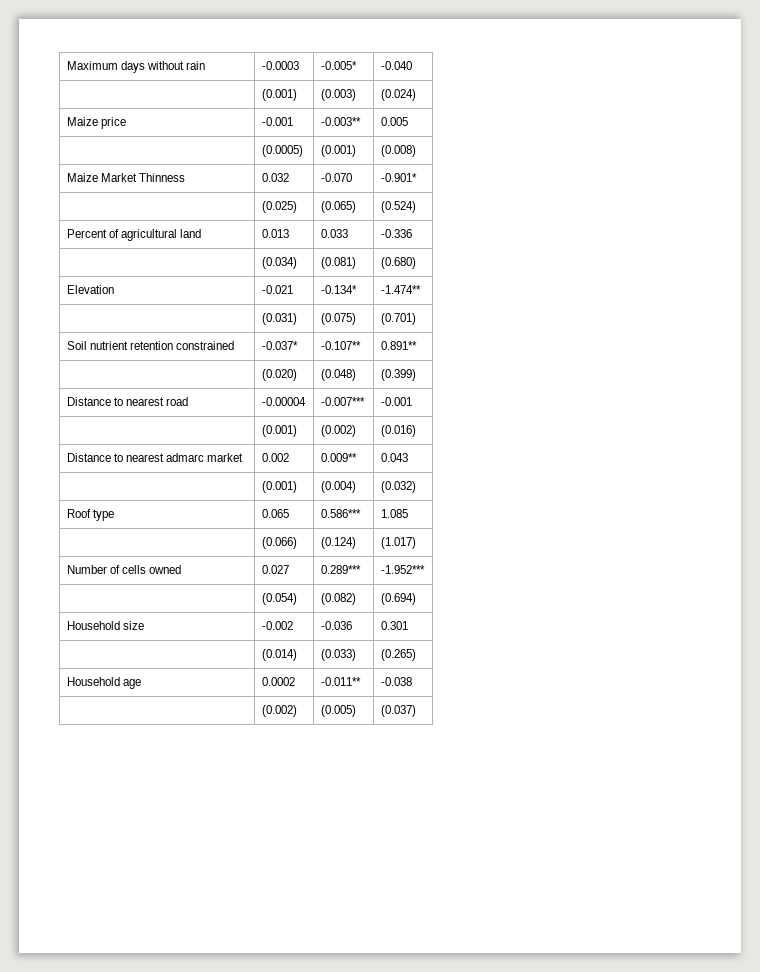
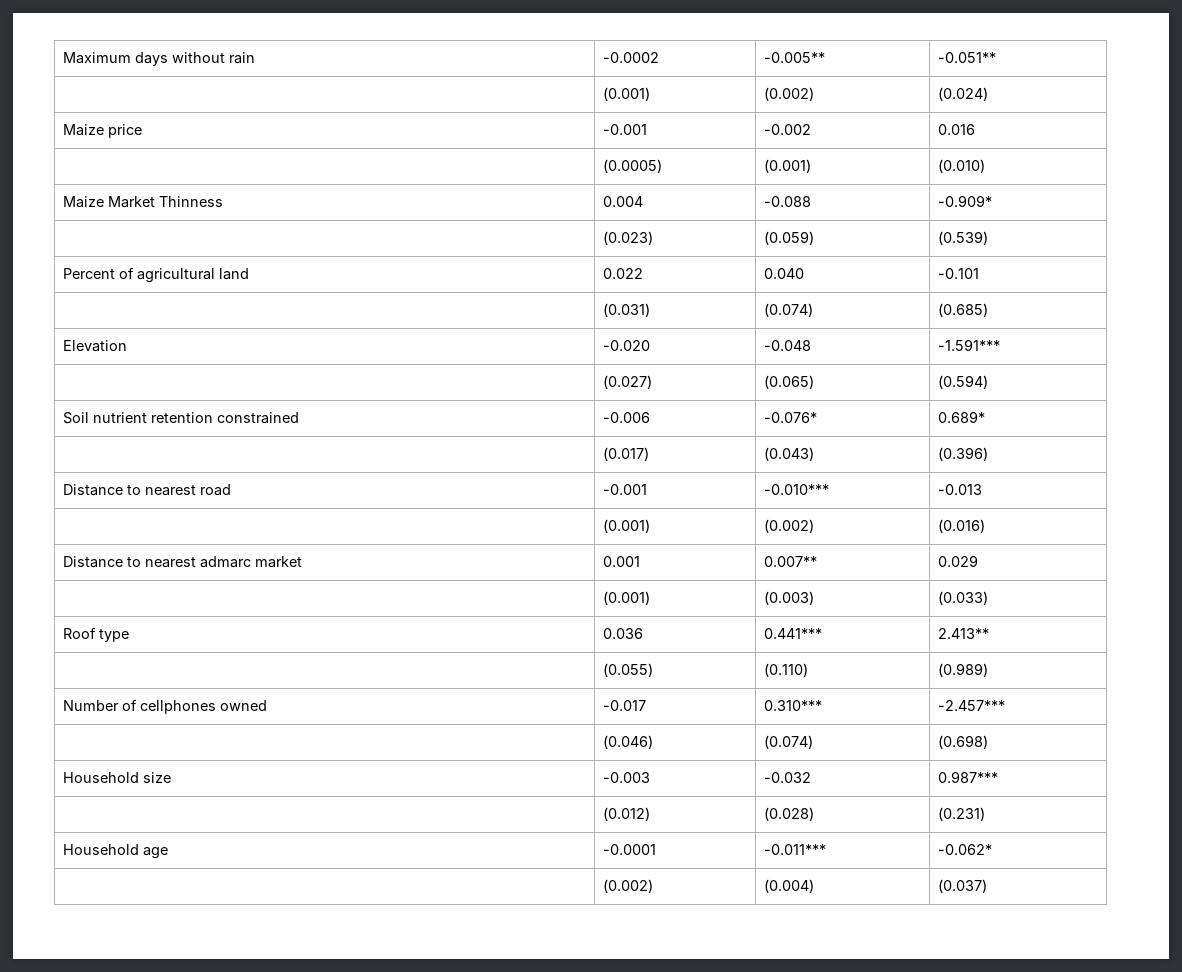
[261,61,299,70] [320,61,357,70] [380,61,412,70] [261,89,297,101] [320,89,356,101] -0.0003 | -0.005* | -0.040 // | (0.001) | (0.003) -> [603,52,660,63] [764,52,826,63] [938,52,997,63] [603,87,651,101] [764,87,815,101] -0.0002 | -0.005** | -0.051** // | (0.001) | (0.002)
[320,117,361,126] [380,117,408,126] -0.003** | 0.005 -> [764,124,812,135] [938,124,976,135] -0.002 | 0.016
[380,145,416,157] (0.008) -> [938,159,986,173] (0.010)
[261,173,289,182] [320,173,352,182] [380,173,417,182] [261,201,297,213] [320,201,356,213] [380,201,416,213] [66,229,201,241] [261,229,289,238] [320,229,348,238] [380,229,412,238] [261,257,297,269] [320,257,356,269] [380,257,416,269] [66,285,114,294] [261,285,293,294] [320,285,357,294] [380,285,421,294] [261,313,297,325] [320,313,356,325] [380,313,416,325] [66,341,234,350] [261,341,298,350] [320,341,361,350] [380,341,417,350] [261,369,297,381] [320,369,356,381] [380,369,416,381] 0.032 | -0.070 | -0.901* // | (0.025) | (0.065) | (0.524) // Percent of agricultural land | 0.013 | 0.033 | -0.336 // | (0.034) | (0.081) | (0.680) // Elevation | -0.021 | -0.134* | -1.474** // | (0.031) | (0.075) | (0.701) // Soil nutrient retention constrained | -0.037* | -0.107** | 0.891** // | (0.020) | (0.048) | (0.399) -> [603,196,644,207] [764,196,812,207] [938,195,993,207] [603,231,654,245] [764,231,815,245] [938,231,989,245] [63,267,250,283] [603,268,644,279] [764,268,805,279] [938,268,980,279] [603,303,651,317] [764,303,814,317] [938,303,989,317] [63,340,128,352] [603,340,651,351] [764,340,812,351] [938,339,1001,351] [603,375,653,389] [764,375,815,389] [938,375,989,389] [63,412,300,424] [603,412,651,423] [764,412,818,423] [938,411,986,423] [603,447,650,461] [764,447,815,461] [938,447,989,461] 0.004 | -0.088 | -0.909* // | (0.023) | (0.059) | (0.539) // Percent of agricultural land | 0.022 | 0.040 | -0.101 // | (0.031) | (0.074) | (0.685) // Elevation | -0.020 | -0.048 | -1.591*** // | (0.027) | (0.065) | (0.594) // Soil nutrient retention constrained | -0.006 | -0.076* | 0.689* // | (0.017) | (0.043) | (0.396)
[261,397,306,406] [320,397,365,406] [380,397,412,406] -0.00004 | -0.007*** | -0.001 -> [603,484,648,495] [764,484,830,495] [938,484,983,495] -0.001 | -0.010*** | -0.013
[261,453,289,462] [320,453,357,462] [380,453,408,462] [261,481,297,493] [320,481,356,493] [380,481,416,493] 0.002 | 0.009** | 0.043 // | (0.001) | (0.004) | (0.032) -> [603,556,641,567] [764,556,818,567] [938,555,979,567] [603,591,651,605] [764,591,815,605] [938,591,989,605] 0.001 | 0.007** | 0.029 // | (0.001) | (0.003) | (0.033)
[261,509,289,518] [320,509,361,518] [380,509,408,518] [261,537,297,549] [320,537,356,549] [380,537,416,549] 0.065 | 0.586*** | 1.085 // | (0.066) | (0.124) | (1.017) -> [603,628,644,639] [764,628,823,639] [938,628,990,639] [603,663,654,677] [764,663,809,677] [938,663,989,677] 0.036 | 0.441*** | 2.413** // | (0.055) | (0.110) | (0.989)
[121,565,146,574] cells -> [140,700,217,714] cellphones
[261,565,289,574] [320,565,361,574] [380,565,425,574] [261,593,297,605] [320,593,356,605] [380,593,416,605] [66,621,144,630] [261,621,293,630] [320,621,352,630] [380,621,408,630] [261,649,297,661] [320,649,356,661] [380,649,416,661] 0.027 | 0.289*** | -1.952*** // | (0.054) | (0.082) | (0.694) // Household size | -0.002 | -0.036 | 0.301 // | (0.014) | (0.033) | (0.265) -> [603,700,647,711] [764,700,823,711] [938,700,1006,711] [603,735,654,749] [764,735,814,749] [938,735,989,749] [63,772,172,783] [603,772,651,783] [764,772,812,783] [938,771,999,783] [603,807,651,821] [764,807,815,821] [938,807,986,821] -0.017 | 0.310*** | -2.457*** // | (0.046) | (0.074) | (0.698) // Household size | -0.003 | -0.032 | 0.987*** // | (0.012) | (0.028) | (0.231)
[261,677,295,686] [320,677,361,686] [380,677,412,686] [261,705,297,717] [320,705,356,717] 0.0002 | -0.011** | -0.038 // | (0.002) | (0.005) -> [603,844,657,855] [764,844,827,855] [938,844,993,855] [603,879,654,893] [764,879,815,893] -0.0001 | -0.011*** | -0.062* // | (0.002) | (0.004)

